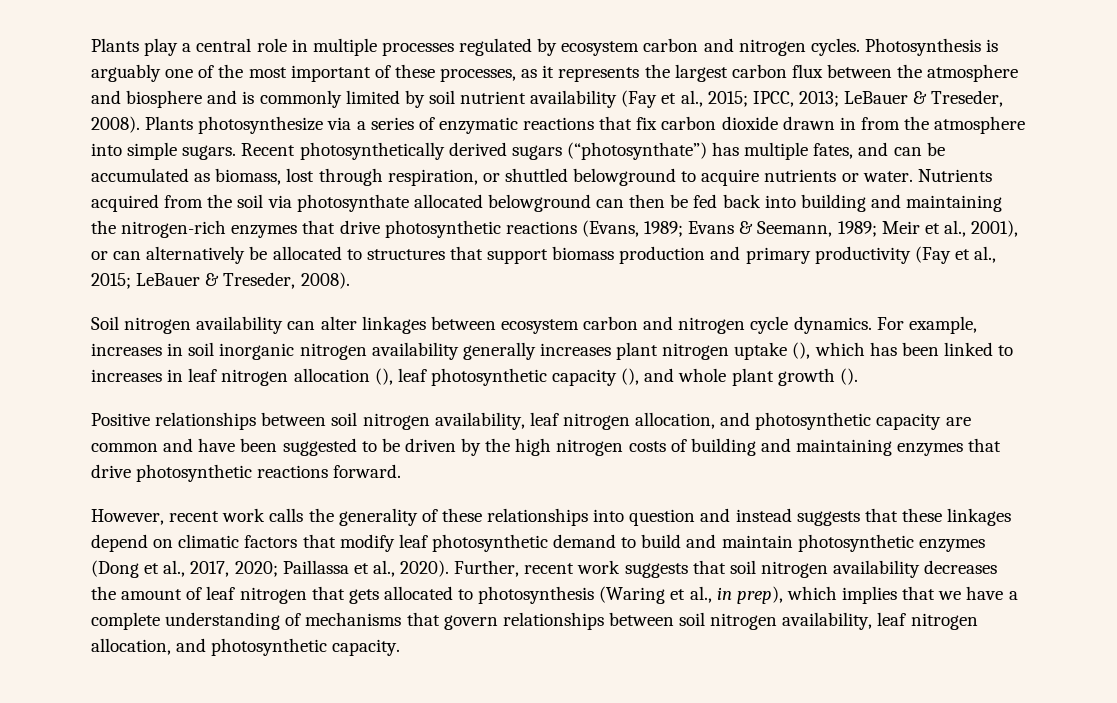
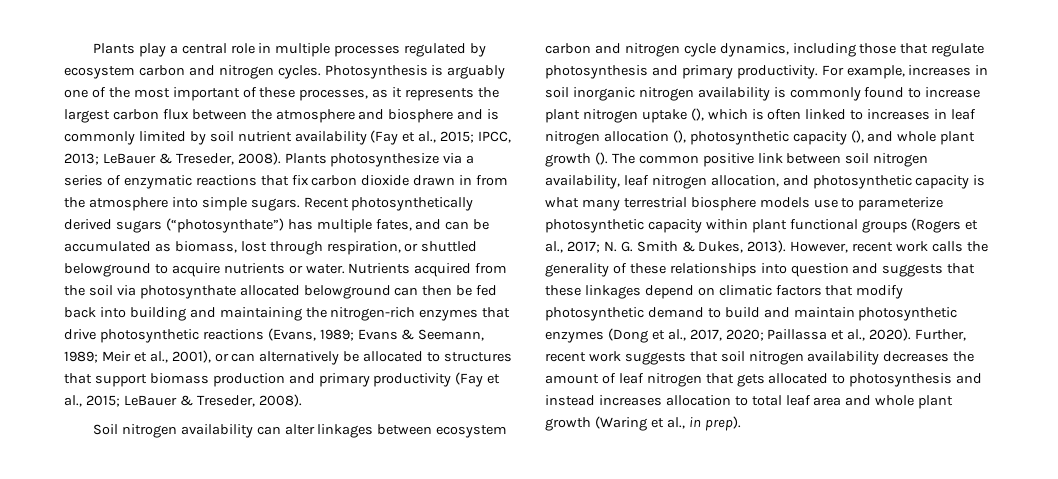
[793,316,872,334] dynamics. -> [719,43,985,57] [545,65,818,79] dynamics, including those that regulate photosynthesis and primary productivity.
[462,342,611,360] generally increases -> [773,87,981,101] is commonly found to increase
[869,342,939,356] has been -> [751,109,802,120] is often
[397,368,427,382] leaf -> (686, 136) none
[91,412,257,430] // Positive relationships -> [611,153,783,167] The common positive link
[945,417,971,426] [91,438,1002,456] [91,464,402,482] are common and have been suggested to be driven by the high nitrogen costs of building and maintaining enzymes that drive photosynthetic reactions forward. // -> [973,175,986,186] [545,197,944,211] [545,218,979,233] [545,240,787,253] is what many terrestrial biosphere models use to parameterize photosynthetic capacity within plant functional groups (Rogers et al., 2017; N. G. Smith & Dukes, 2013).
[735,508,792,522] instead -> (879, 268) none
[398,534,428,548] leaf -> (904, 292) none
[599,586,1018,604] [91,612,978,630] [91,638,401,656] (Waring et al., in prep), which implies that we have a complete understanding of mechanisms that govern relationships between soil nitrogen availability, leaf nitrogen allocation, and photosynthetic capacity. -> [956,373,983,384] [545,395,954,409] [545,416,741,431] and instead increases allocation to total leaf area and whole plant growth (Waring et al., in prep).

